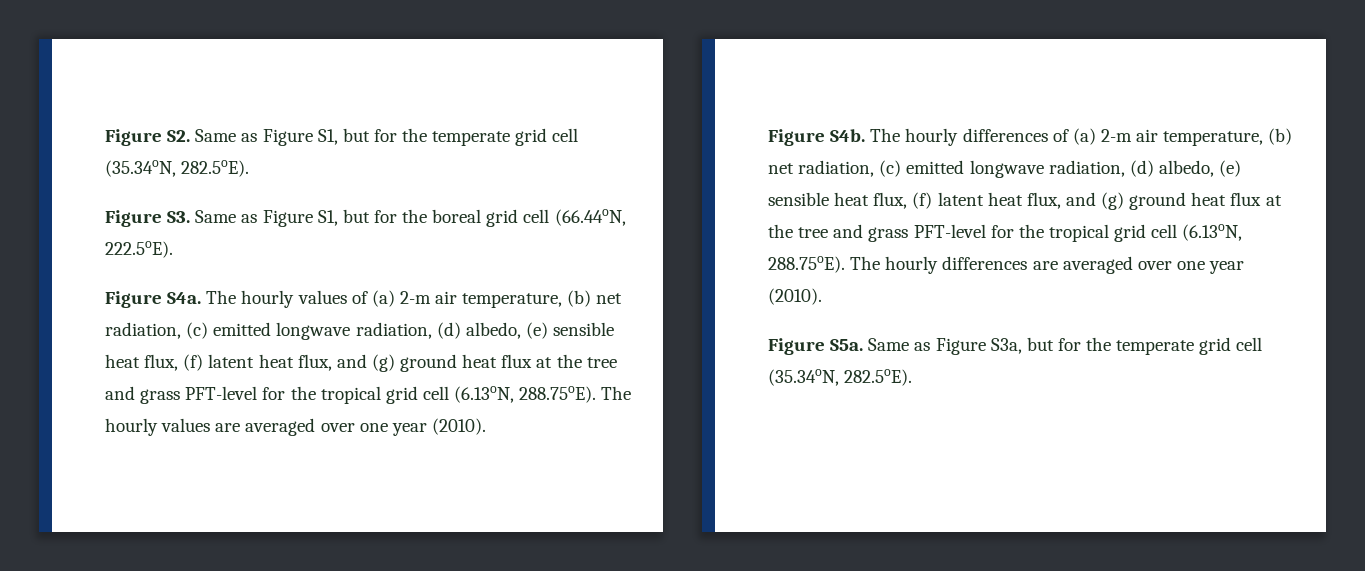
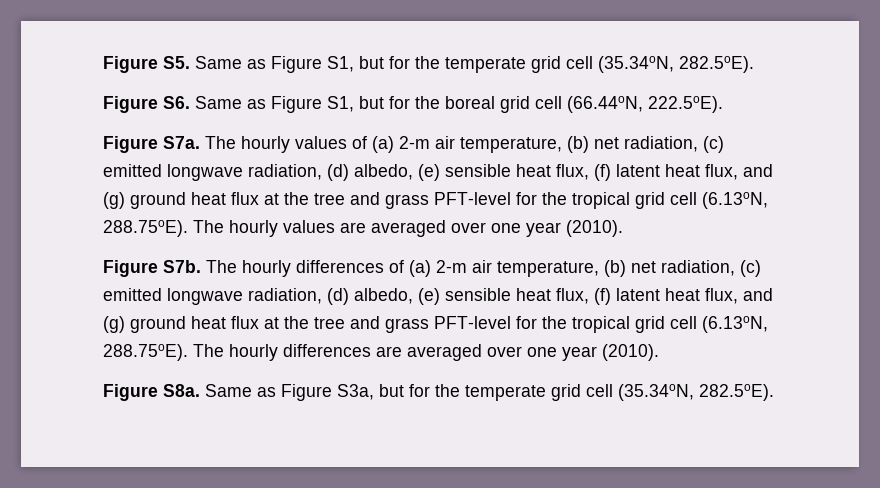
[105,129,191,146] Figure S2. -> [103,56,190,73] Figure S5.
[167,211,191,223] S3. -> [163,96,190,109] S6.
[167,292,202,304] S4a. -> [163,136,200,149] S7a.
[830,129,866,142] S4b. -> [163,260,201,273] S7b.
[830,339,864,351] S5a. -> [163,384,200,397] S8a.

